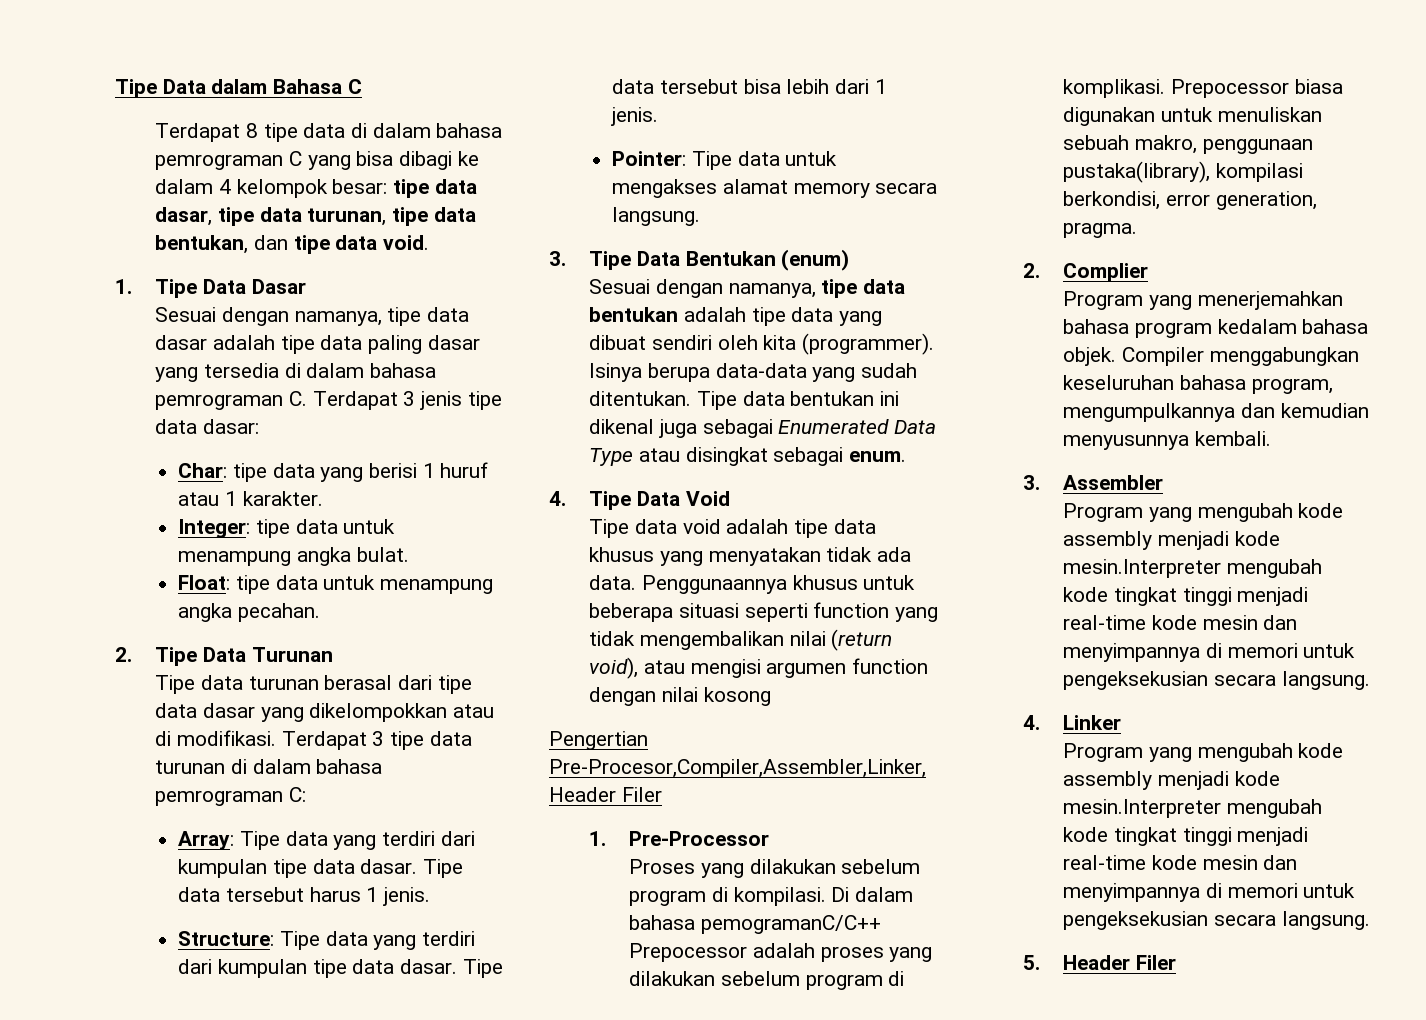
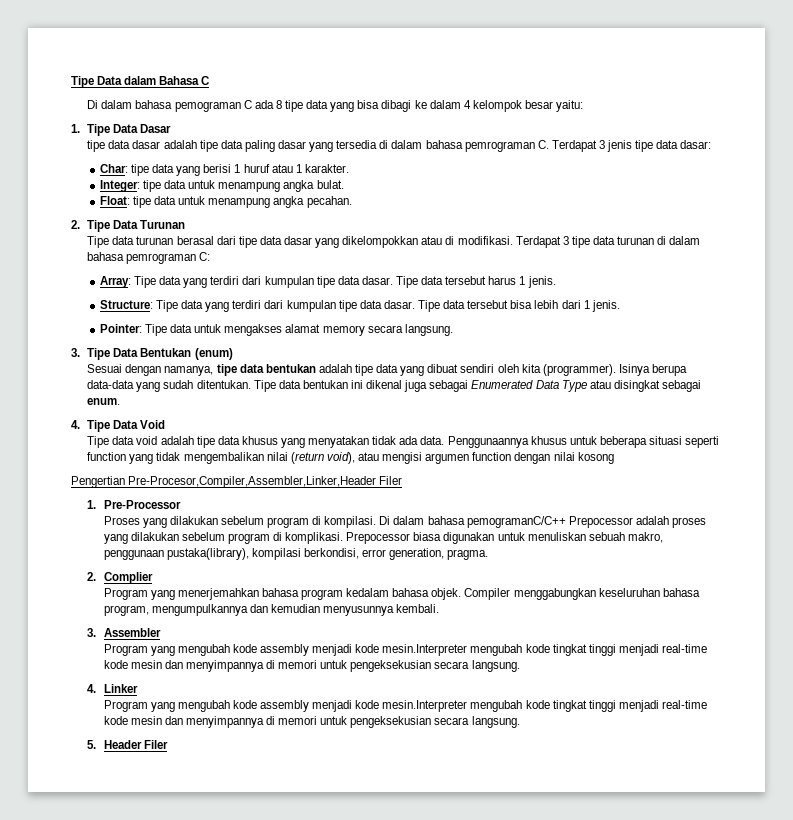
[155,123,503,142] [155,151,302,170] Terdapat 8 tipe data di dalam bahasa pemrograman C -> [87,100,329,112] Di dalam bahasa pemograman C ada 8 tipe data
[332,179,477,198] [155,207,476,226] [155,235,429,254] besar: tipe data dasar, tipe data turunan, tipe data bentukan, dan tipe data void. -> [524,100,584,112] besar yaitu:
[155,307,382,326] Sesuai dengan namanya, -> (172, 128) none

